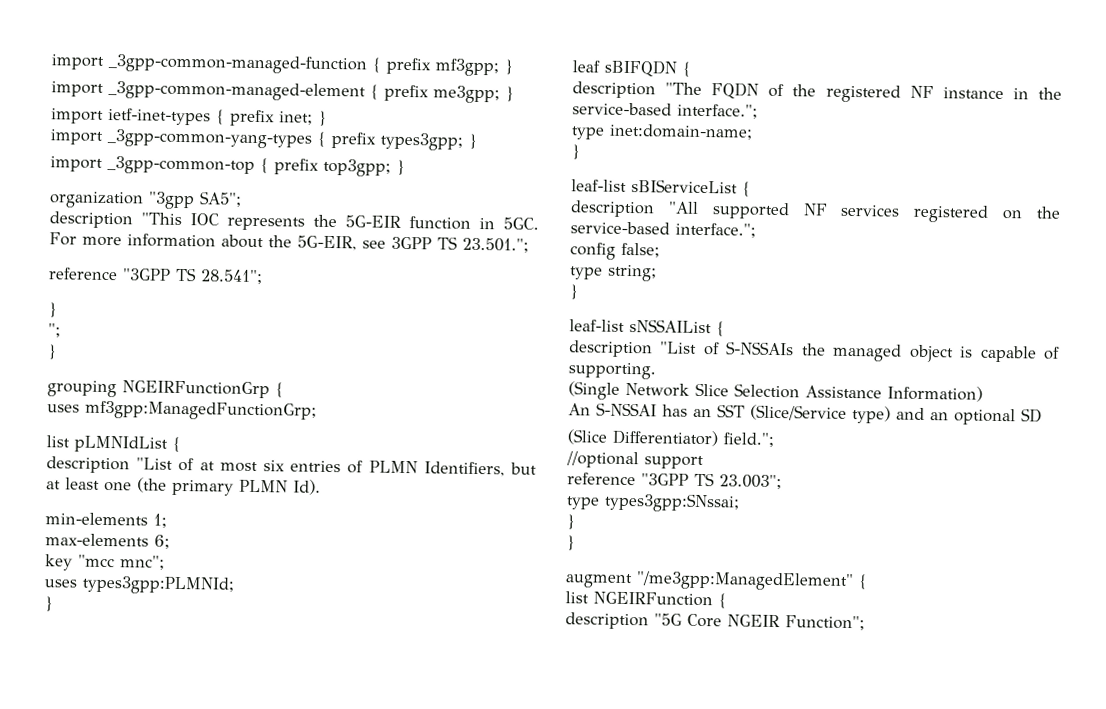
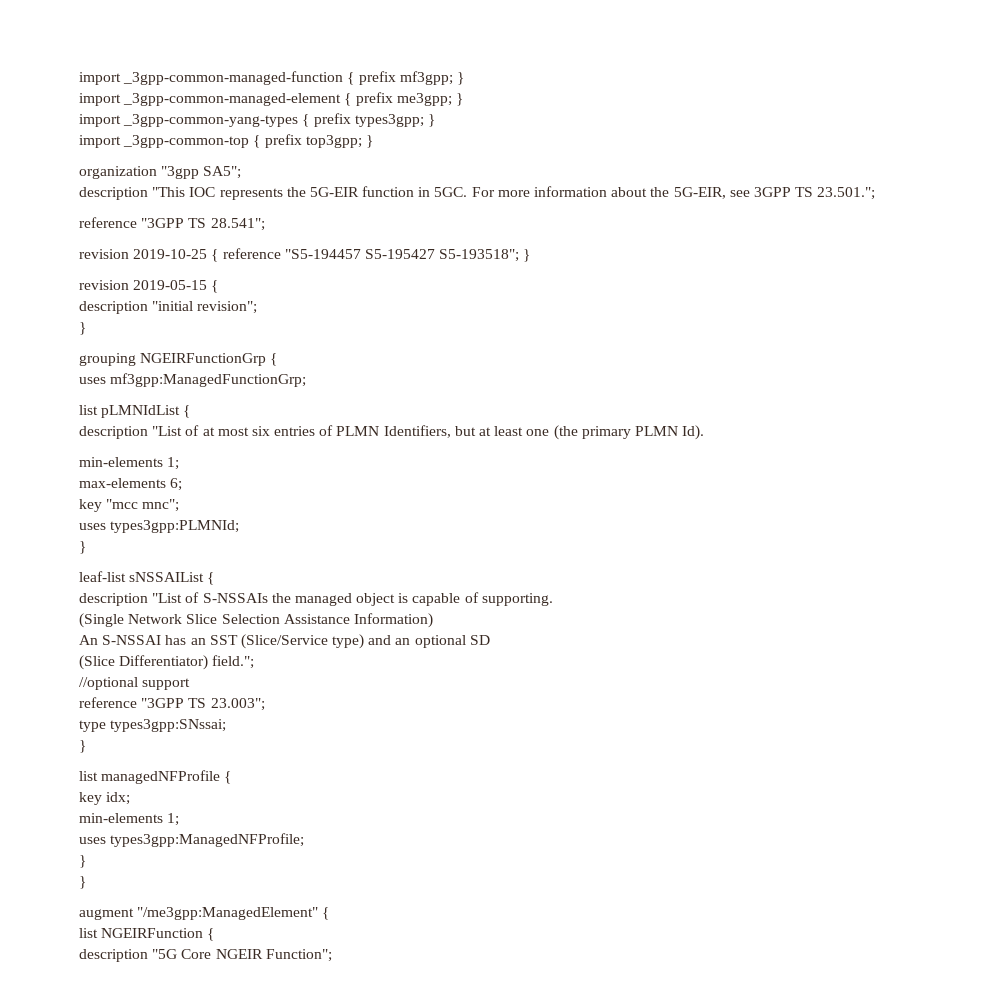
[51,108,327,127] // import ietf-inet-types { prefix inet; } -> (463, 99) none
[48,302,57,318] [48,323,61,338] } // "; -> [79,248,531,262] [79,280,219,293] [79,301,258,314] revision 2019-10-25 { reference "S5-194457 S5-195427 S5-193518"; } // revision 2019-05-15 { // description "initial revision";
[572,59,691,77] [572,81,1062,103] [572,102,758,119] [571,123,753,140] [571,144,580,160] [571,179,751,197] [570,200,1061,223] [570,221,756,238] [570,242,660,260] [570,264,657,282] [569,284,578,300] // leaf sBIFQDN { // description "The FQDN of the registered NF instance in the service-based interface."; // type inet:domain-name; // } // leaf-list sBIServiceList { // description "All supported NF services registered on the service-based interface."; // config false; // type string; // } -> (86, 547) none
(575, 522) none -> [79,770,232,784] [79,792,131,805] [79,813,180,826] [79,833,305,847] [79,855,86,868] // list managedNFProfile { // key idx; // min-elements 1; // uses types3gpp:ManagedNFProfile; // }

